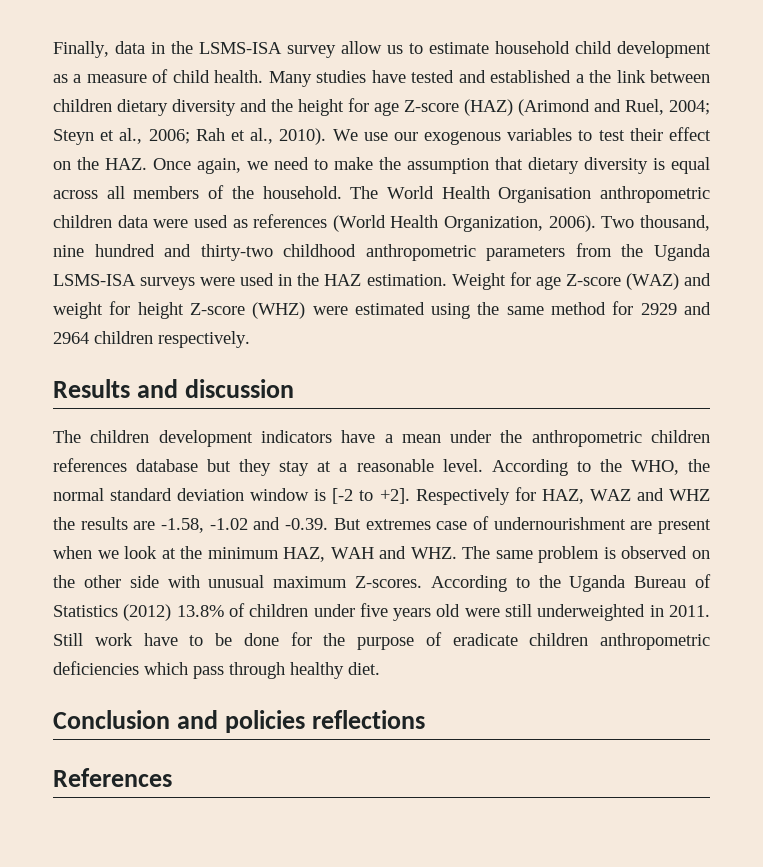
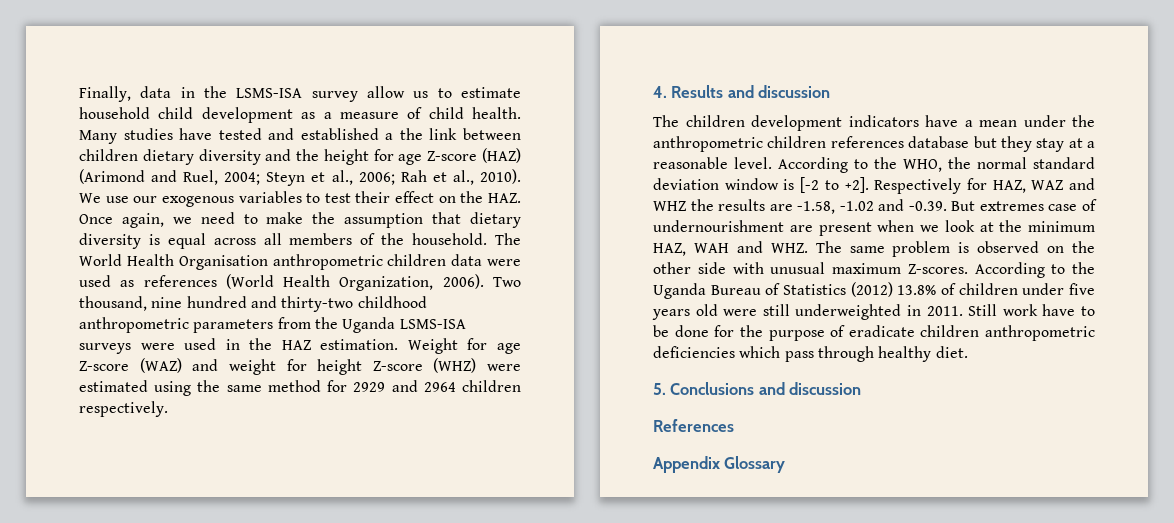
(250, 339) none -> [653,86,667,98] 4.
[53,710,426,733] Conclusion and policies reflections -> [653,382,862,395] 5. Conclusions and discussion
(172, 777) none -> [653,456,786,473] // Appendix Glossary

